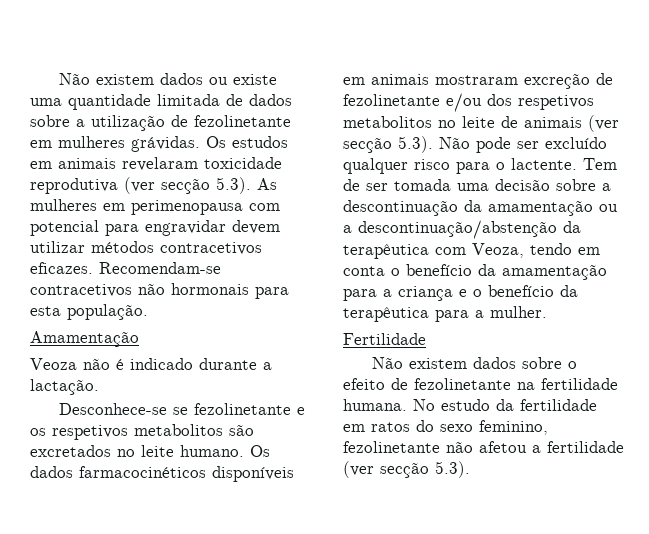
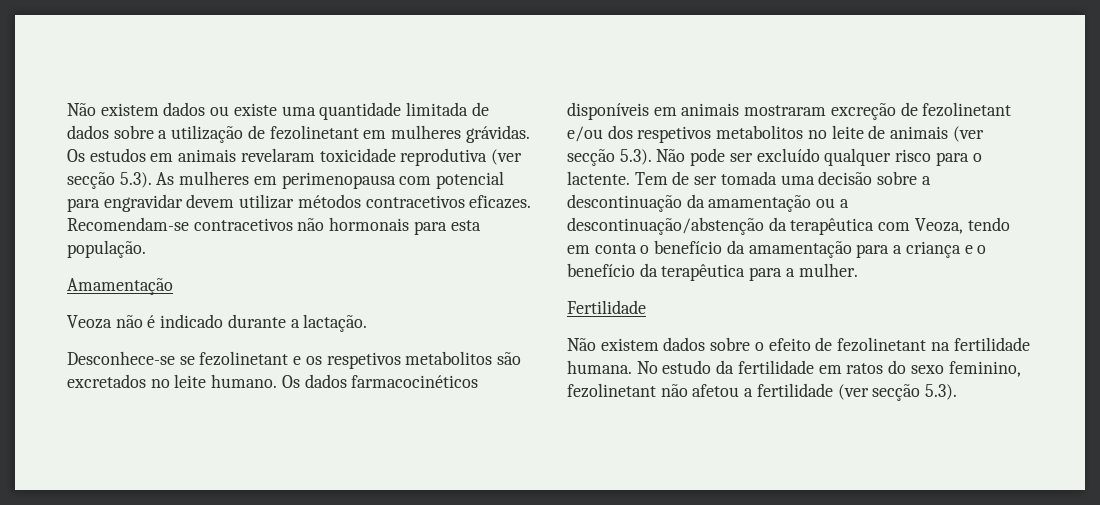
[194,115,291,127] fezolinetante -> [269,125,359,140] fezolinetant
[194,403,292,415] fezolinetante -> [199,351,289,366] fezolinetant
[343,94,440,106] fezolinetante -> [922,102,1012,117] fezolinetant
[414,378,511,390] fezolinetante -> [837,337,927,352] fezolinetant
[343,441,440,453] fezolinetante -> [567,383,656,398] fezolinetant

